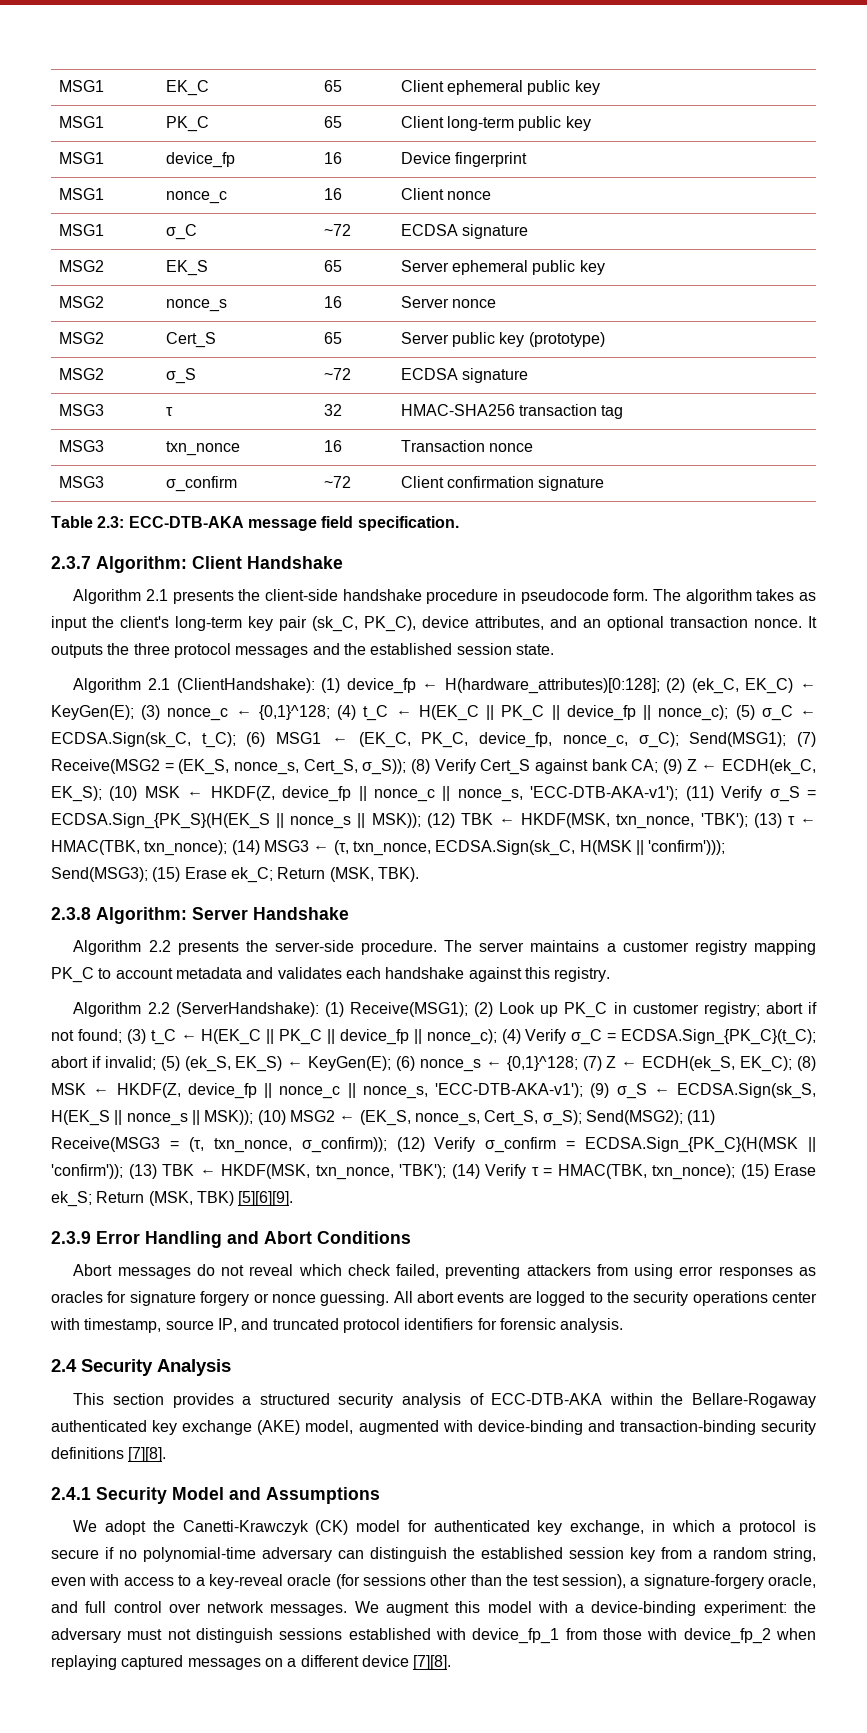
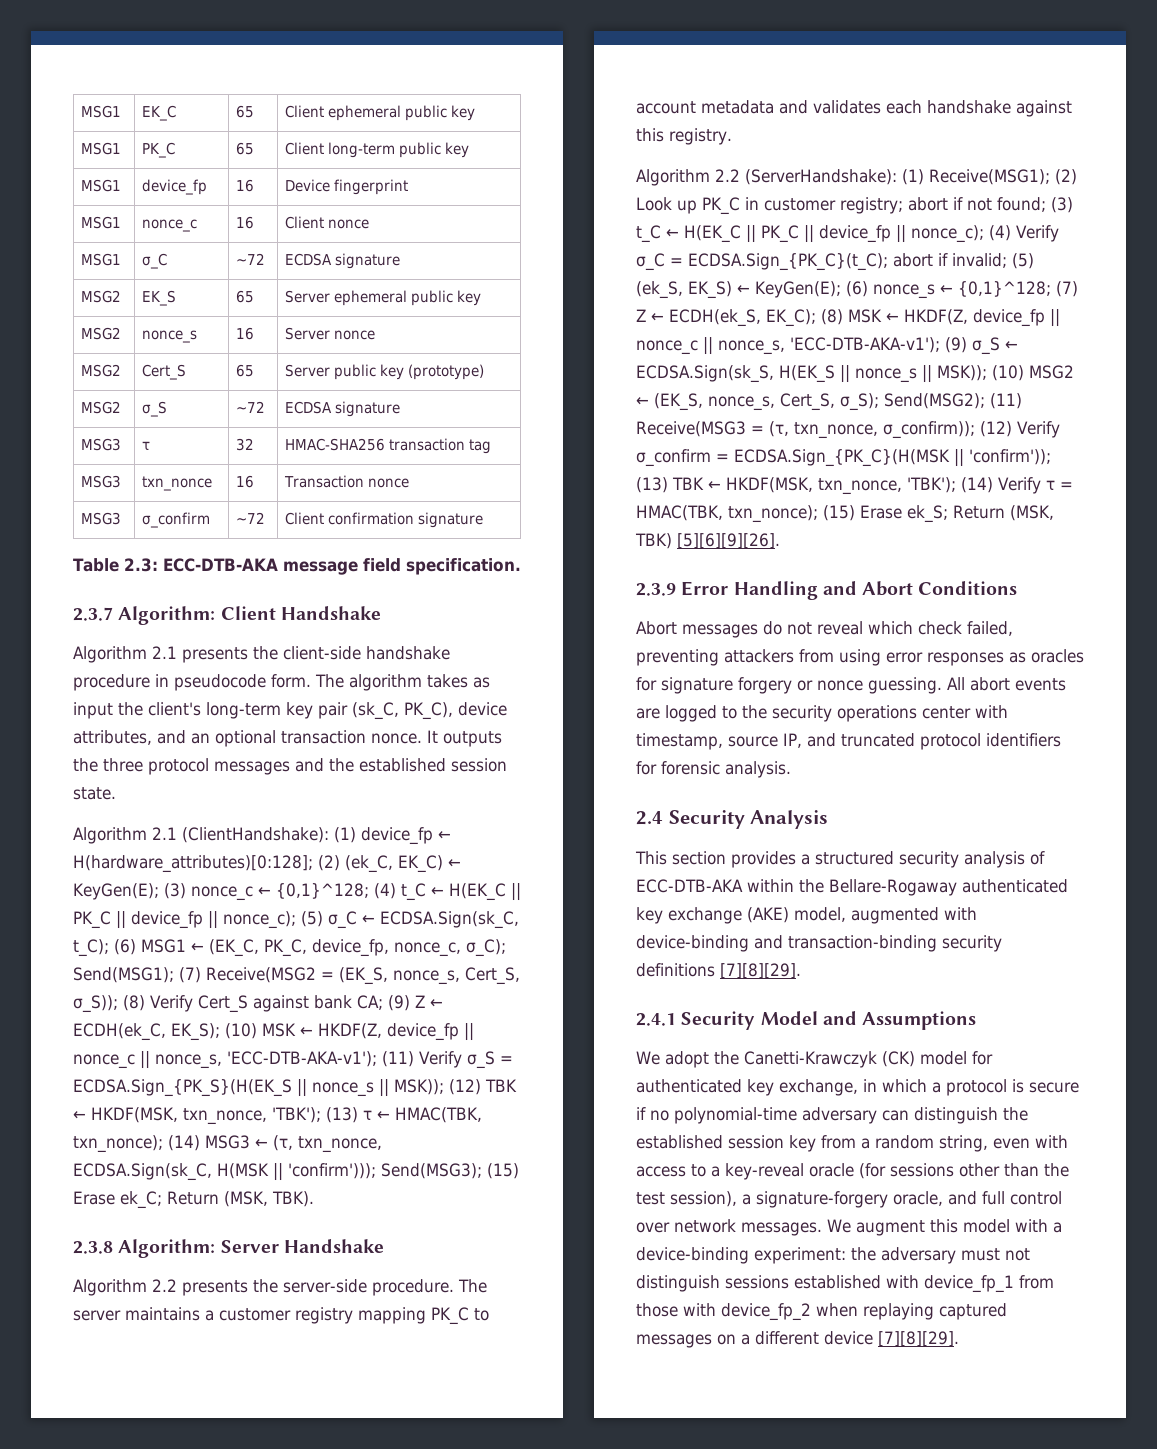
[238,1191,294,1206] [5][6][9]. -> [677,533,780,549] [5][6][9][26].
[128,1447,167,1462] [7][8]. -> [720,963,801,979] [7][8][29].
[413,1655,452,1670] [7][8]. -> [878,1331,959,1347] [7][8][29].

